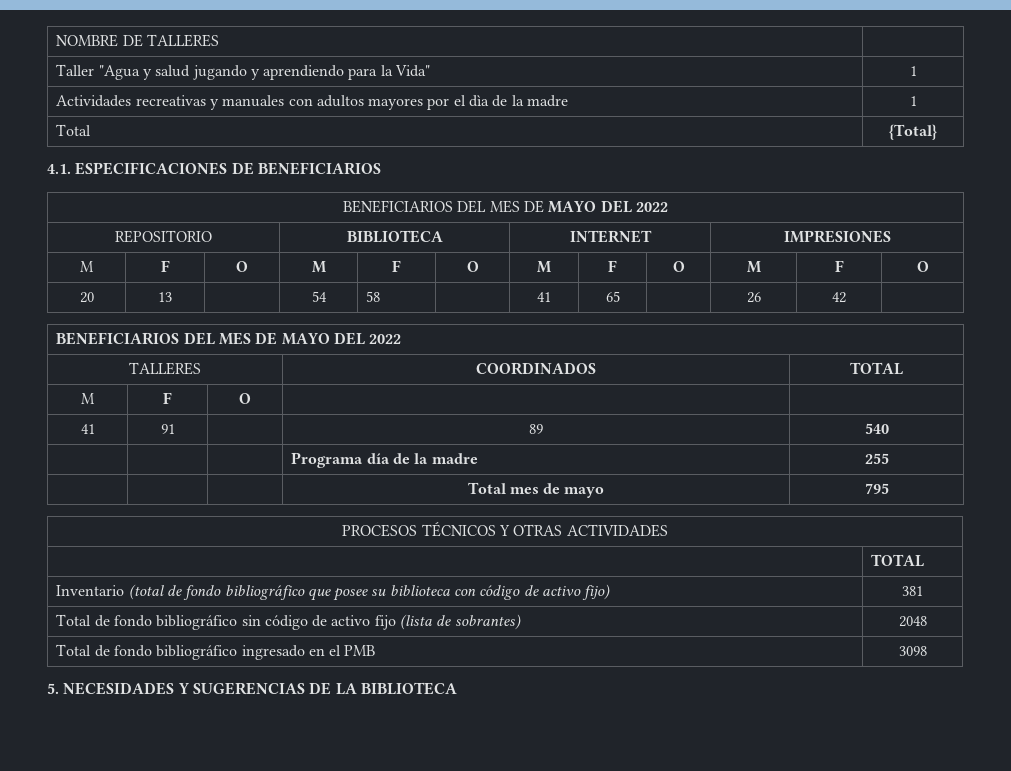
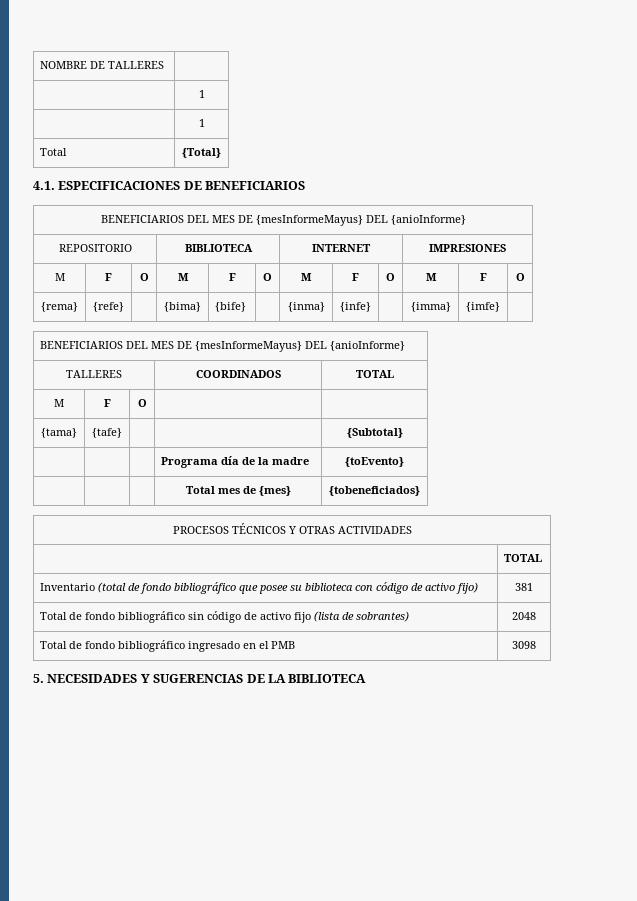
[56,64,431,80] [909,66,917,76] [56,95,569,110] Taller "Agua y salud jugando y aprendiendo para la Vida" | 1 // Actividades recreativas y manuales con adultos mayores por el dìa de la madre -> [198,90,205,98] | 1 //
[548,200,668,213] MAYO DEL 2022 -> [255,215,466,226] {mesInformeMayus} DEL {anioInforme}
[79,292,94,303] [158,292,172,302] [311,291,327,302] [366,291,381,302] [537,292,551,302] [605,291,620,302] [746,292,761,303] [832,292,847,303] [56,332,402,345] 20 | 13 | | 54 | 58 | | 41 | 65 | | 26 | 42 | // BENEFICIARIOS DEL MES DE MAYO DEL 2022 -> [41,302,78,312] [93,302,124,312] [164,302,201,312] [215,302,247,312] [287,302,325,312] [340,302,371,312] [410,302,451,312] [466,302,500,312] [40,341,406,352] {rema} | {refe} | | {bima} | {bife} | | {inma} | {infe} | | {imma} | {imfe} | // BENEFICIARIOS DEL MES DE {mesInformeMayus} DEL {anioInforme}
[80,424,95,434] [160,424,175,434] [529,424,543,434] [864,423,889,434] 41 | 91 | | 89 | 540 -> [41,428,77,438] [92,428,122,438] [346,428,403,438] {tama} | {tafe} | | | {Subtotal}
[864,453,889,464] 255 -> [345,457,404,467] {toEvento}
[564,487,605,498] [864,483,889,494] mayo | 795 -> [258,486,291,496] [329,486,420,496] {mes} | {tobeneficiados}

